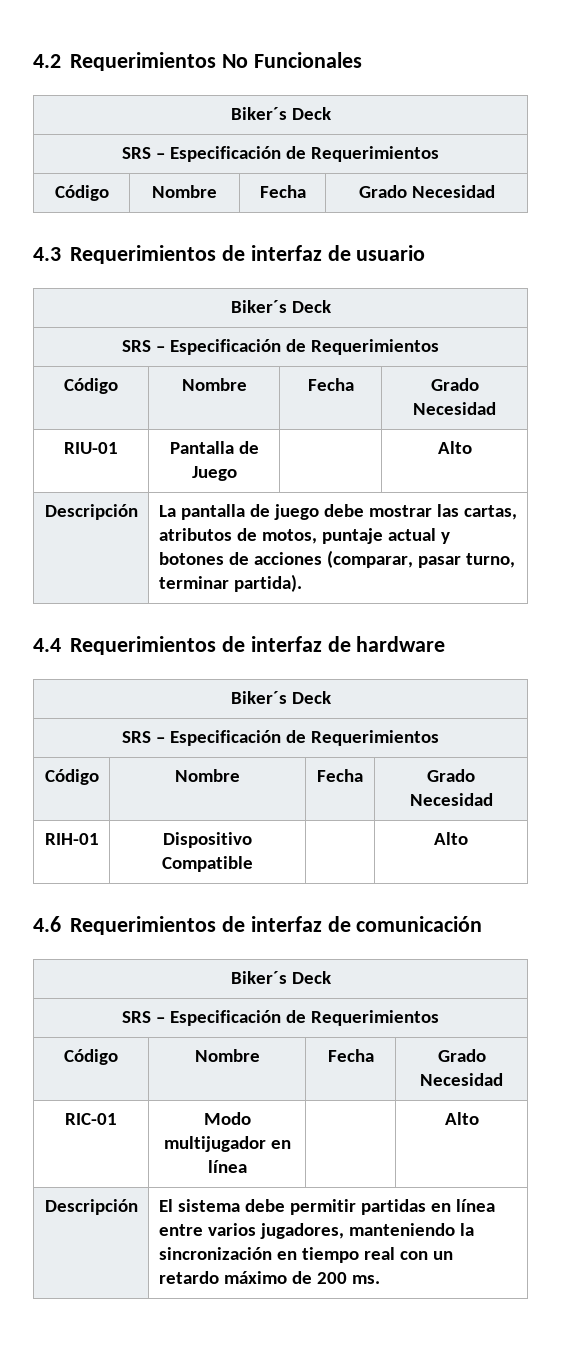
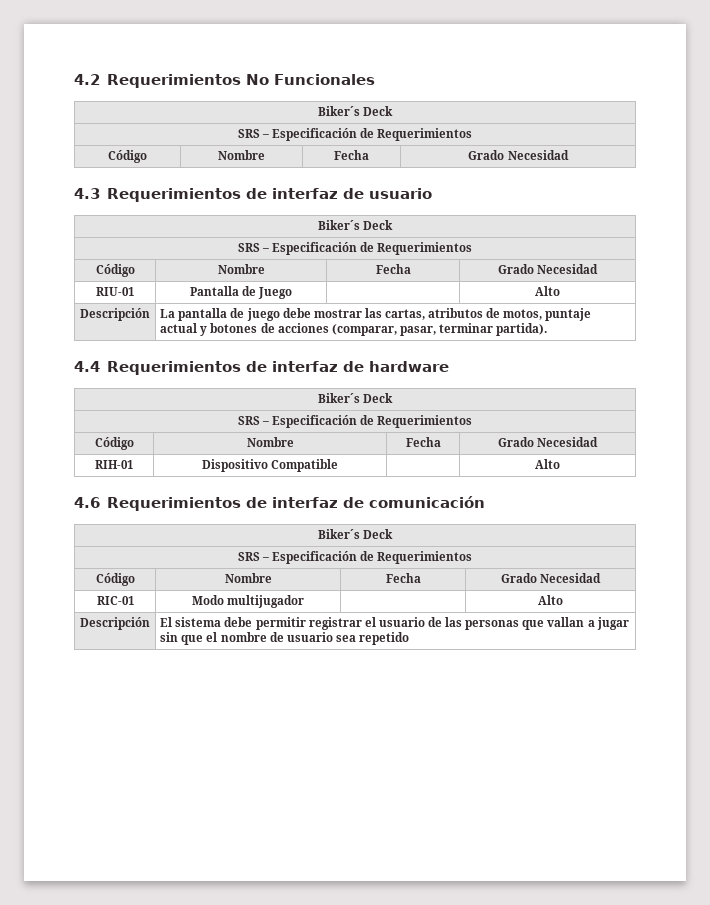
[417,553,515,568] pasar turno, -> [399,326,436,336] pasar,
[270,1140,291,1149] [207,1160,247,1173] en línea -> (305, 601) none
[360,1199,495,1215] [158,1223,474,1239] [158,1247,453,1263] [158,1271,380,1284] partidas en línea entre varios jugadores, manteniendo la sincronización en tiempo real con un retardo máximo de 200 ms. -> [308,617,629,630] [160,632,409,645] registrar el usuario de las personas que vallan a jugar sin que el nombre de usuario sea repetido

